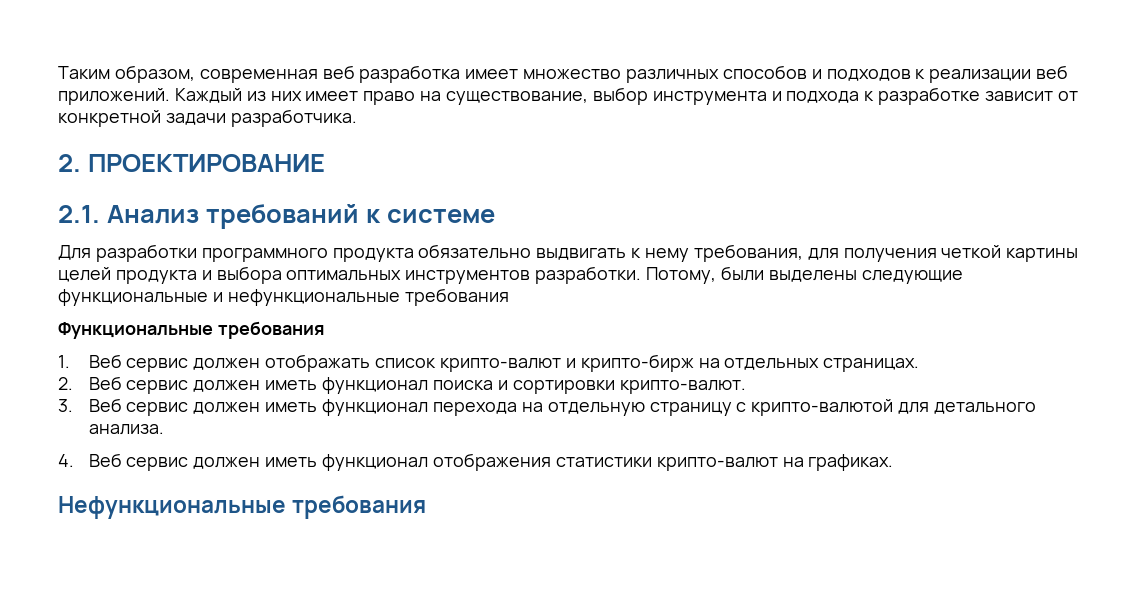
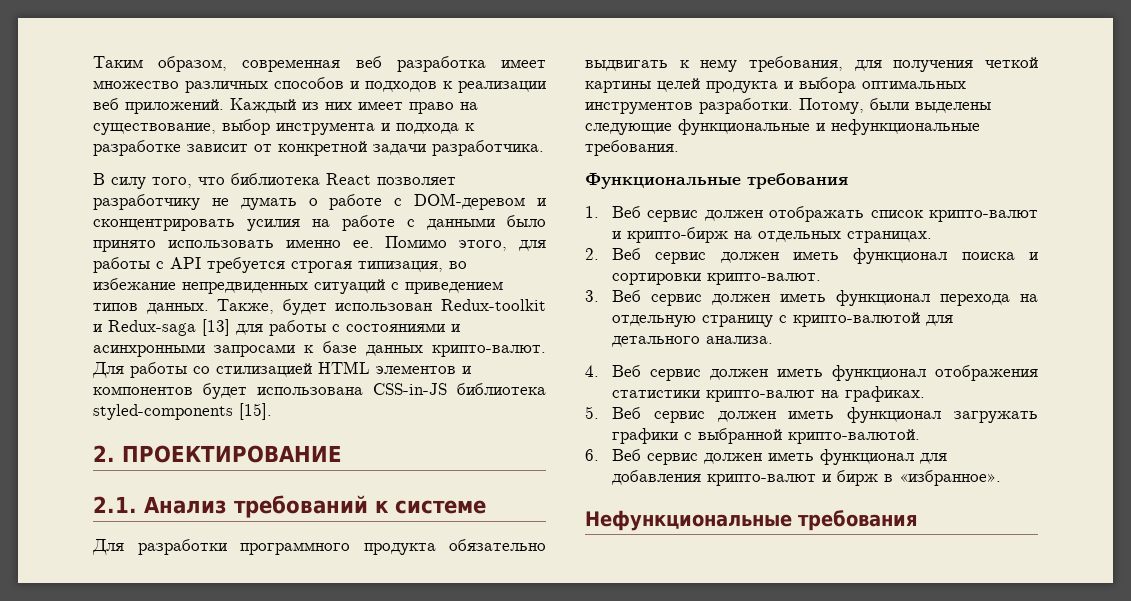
(357, 118) none -> [93,173,456,189] [93,193,546,210] [93,215,546,231] [93,236,546,252] [93,257,467,273] [93,278,503,294] [93,299,546,315] [93,319,460,336] [93,341,546,357] [92,361,471,378] [93,383,546,399] [93,403,272,420] // В силу того, что библиотека React позволяет разработчику не думать о работе с DOM-деревом и сконцентрировать усилия на работе с данными было принято использовать именно ее. Помимо этого, для работы с API требуется строгая типизация, во избежание непредвиденных ситуаций с приведением типов данных. Также, будет использован Redux-toolkit и Redux-saga [13] для работы с состояниями и асинхронными запросами к базе данных крипто-валют. Для работы со стилизацией HTML элементов и компонентов будет использована CSS-in-JS библиотека styled-components [15].
[404,288,509,306] требования -> [585,140,679,156] требования.
(894, 462) none -> [585,406,1038,423] [611,428,920,444] [585,449,947,465] [611,470,1001,486] // 5. Веб сервис должен иметь функционал загружать графики с выбранной крипто-валютой. // 6. Веб сервис должен иметь функционал для добавления крипто-валют и бирж в «избранное».

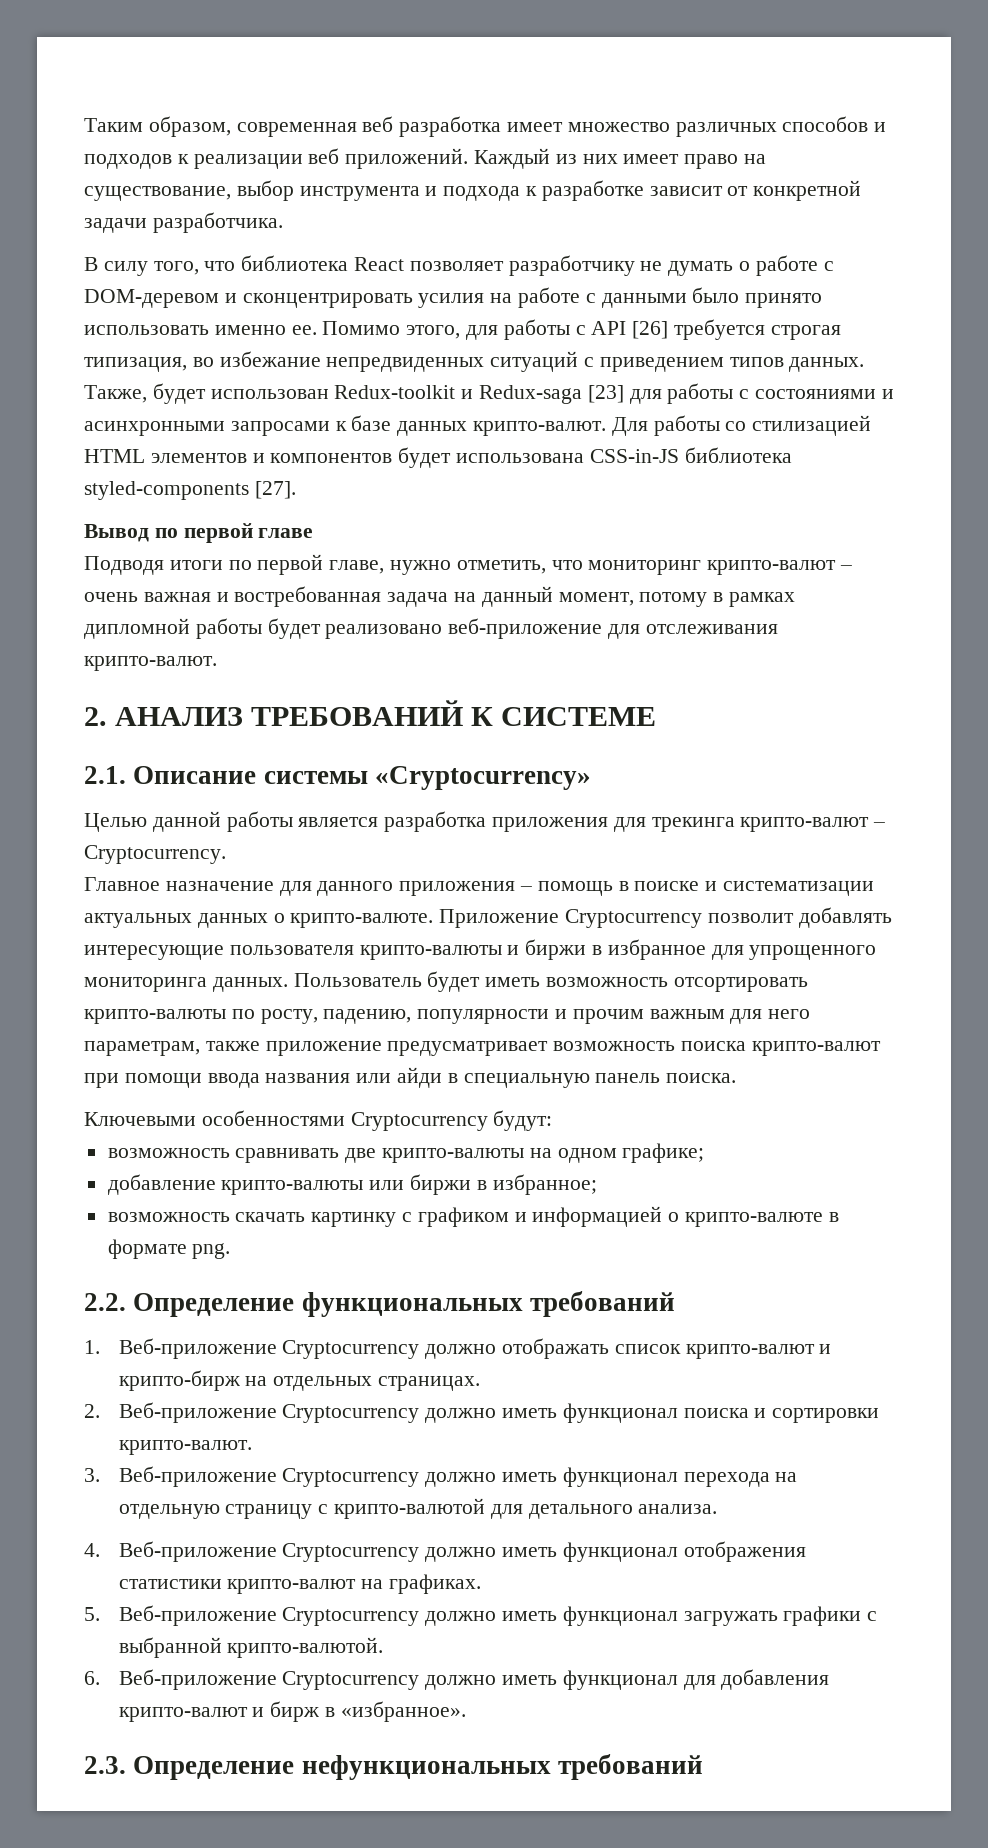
(201, 263) none -> [632,321,669,339] [26]
[202,319,230,336] [13] -> [587,385,624,403] [23]
[239,403,272,420] [93,445,342,463] [93,495,486,518] [92,539,546,555] [585,56,1038,72] [585,77,966,93] [585,98,991,114] [585,119,980,135] [585,140,679,156] [585,172,848,189] [585,206,763,222] [15]. // 2. ПРОЕКТИРОВАНИЕ // 2.1. Анализ требований к системе // Для разработки программного продукта обязательно выдвигать к нему требования, для получения четкой картины целей продукта и выбора оптимальных инструментов разработки. Потому, были выделены следующие функциональные и нефункциональные требования. // Функциональные требования // 1. Веб сервис должен -> [254,481,296,499] [84,523,314,543] [84,554,853,575] [84,586,796,607] [84,618,778,639] [84,656,217,671] [84,700,657,726] [84,766,591,790] [84,811,886,832] [84,845,226,864] [84,877,875,896] [84,907,892,928] [84,939,877,960] [84,971,808,992] [84,1009,811,1024] [84,1041,881,1056] [84,1067,737,1088] [84,1110,553,1131] [107,1143,705,1163] [107,1174,597,1195] [107,1206,839,1227] [107,1239,231,1259] [84,1291,675,1317] [84,1338,497,1359] [27]. // Вывод по первой главе // Подводя итоги по первой главе, нужно отметить, что мониторинг крипто-валют – очень важная и востребованная задача на данный момент, потому в рамках дипломной работы будет реализовано веб-приложение для отслеживания крипто-валют. // 2. АНАЛИЗ ТРЕБОВАНИЙ К СИСТЕМЕ // 2.1. Описание системы «Cryptocurrency» // Целью данной работы является разработка приложения для трекинга крипто-валют – Cryptocurrency. // Главное назначение для данного приложения – помощь в поиске и систематизации актуальных данных о крипто-валюте. Приложение Cryptocurrency позволит добавлять интересующие пользователя крипто-валюты и биржи в избранное для упрощенного мониторинга данных. Пользователь будет иметь возможность отсортировать крипто-валюты по росту, падению, популярности и прочим важным для него параметрам, также приложение предусматривает возможность поиска крипто-валют при помощи ввода названия или айди в специальную панель поиска. // Ключевыми особенностями Cryptocurrency будут: // возможность сравнивать две крипто-валюты на одном графике; // добавление крипто-валюты или биржи в избранное; // возможность скачать картинку с графиком и информацией о крипто-валюте в формате png. // 2.2. Определение функциональных требований // 1. Веб-приложение Cryptocurrency должно
[611,248,779,264] Веб сервис должен -> [118,1402,497,1423] Веб-приложение Cryptocurrency должно
[611,290,770,306] Веб сервис должен -> [118,1466,497,1487] Веб-приложение Cryptocurrency должно
[611,365,768,381] Веб сервис должен -> [118,1541,497,1562] Веб-приложение Cryptocurrency должно
[611,407,776,423] Веб сервис должен -> [118,1605,497,1626] Веб-приложение Cryptocurrency должно
[611,449,762,465] Веб сервис должен -> [118,1669,497,1690] Веб-приложение Cryptocurrency должно
[585,510,918,531] Нефункциональные требования -> [84,1754,703,1780] 2.3. Определение нефункциональных требований

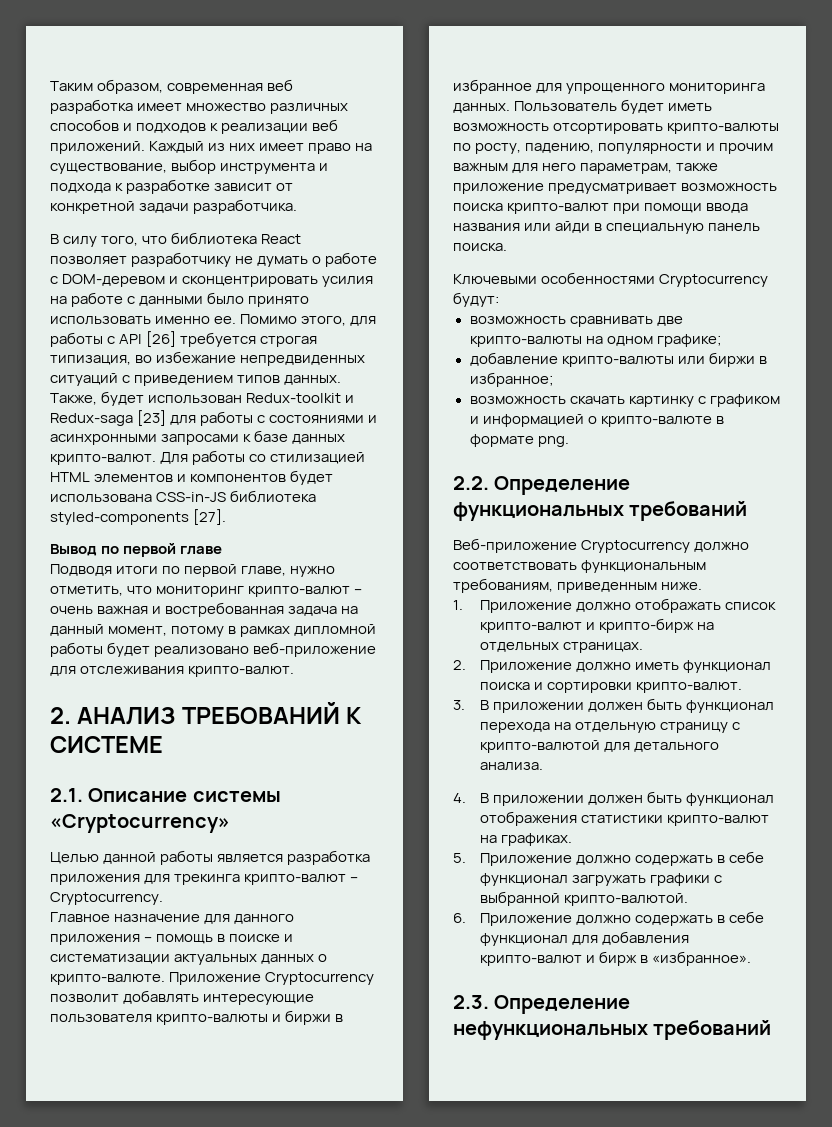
[84,1338,497,1359] 1. Веб-приложение Cryptocurrency должно -> [453,538,750,553] [453,560,707,573] [453,578,703,593] [453,600,631,613] Веб-приложение Cryptocurrency должно соответствовать функциональным требованиям, приведенным ниже. // 1. Приложение должно
[118,1402,420,1423] Веб-приложение Cryptocurrency -> [479,660,572,673] Приложение
[118,1466,557,1487] Веб-приложение Cryptocurrency должно иметь -> [479,698,682,713] В приложении должен быть
[118,1541,557,1562] Веб-приложение Cryptocurrency должно иметь -> [479,791,682,806] В приложении должен быть
[118,1605,557,1626] Веб-приложение Cryptocurrency должно иметь -> [479,851,764,866] Приложение должно содержать в себе
[118,1669,557,1690] Веб-приложение Cryptocurrency должно иметь -> [479,911,764,926] Приложение должно содержать в себе

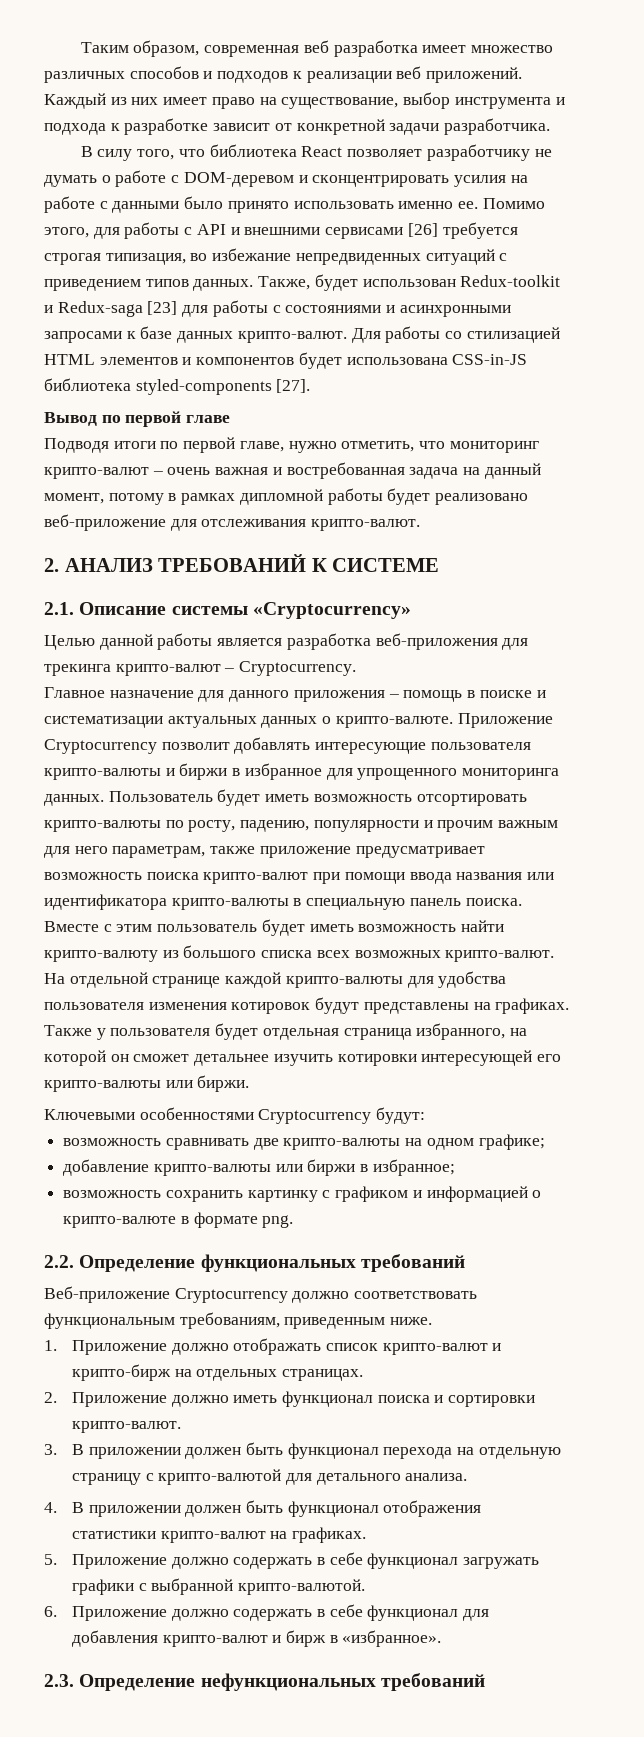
(143, 339) none -> [230,227,404,239] и внешними сервисами
[50,874,140,885] приложения -> [375,633,498,650] веб-приложения
[555,221,591,233] айди -> [44,894,289,910] идентификатора крипто-валюты
(507, 247) none -> [44,919,505,936] [44,945,555,962] [44,971,507,988] [44,997,570,1014] [44,1023,528,1040] [44,1050,562,1066] [44,1075,250,1092] Вместе с этим пользователь будет иметь возможность найти крипто-валюту из большого списка всех возможных крипто-валют. На отдельной странице каждой крипто-валюты для удобства пользователя изменения котировок будут представлены на графиках. Также у пользователя будет отдельная страница избранного, на которой он сможет детальнее изучить котировки интересующей его крипто-валюты или биржи.
[569,396,625,404] скачать -> [165,1190,243,1202] сохранить

